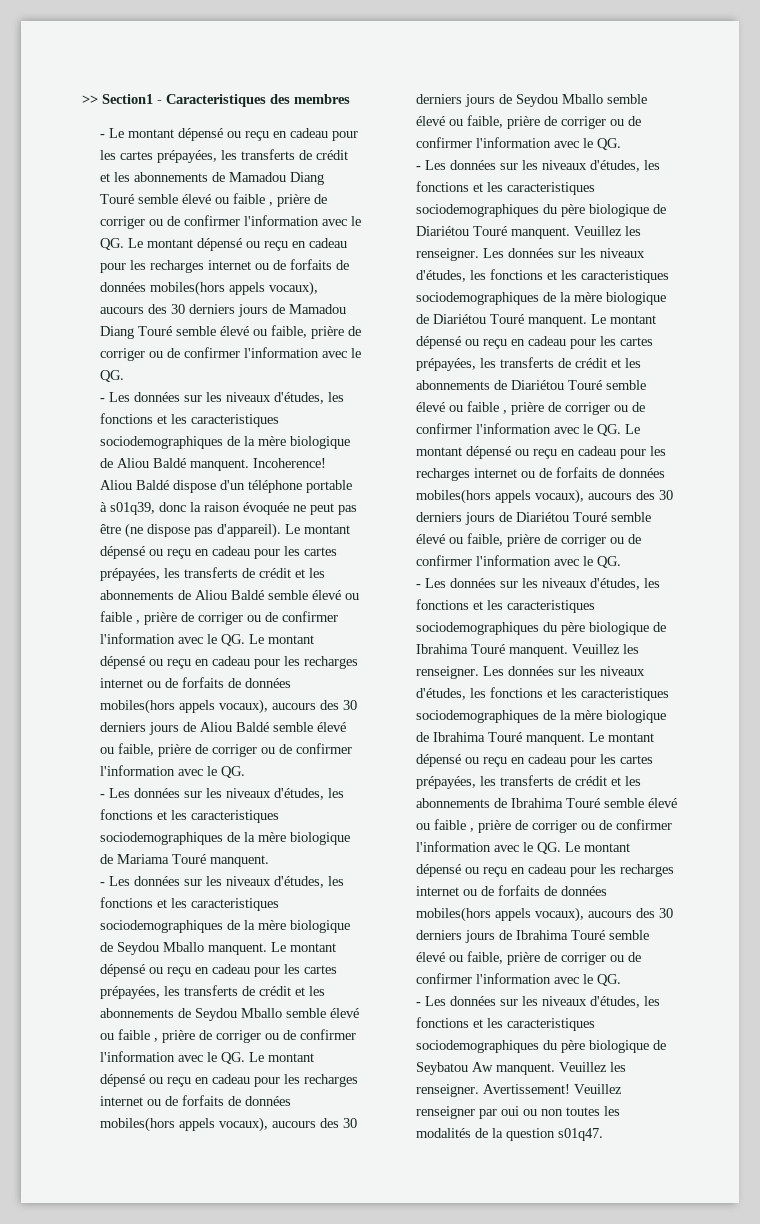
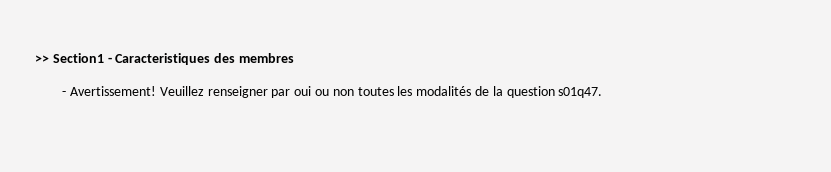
[109,128,359,141] [100,149,349,163] [100,172,325,185] [100,193,328,207] [100,215,362,229] [100,238,348,251] [100,259,350,273] [100,281,319,296] [100,304,347,317] [100,325,362,339] [100,347,362,361] [100,370,125,382] [100,392,345,404] [100,413,280,427] [100,436,351,449] [100,458,327,471] [100,480,353,493] [100,502,358,515] [100,523,351,538] [100,546,338,559] [100,567,326,581] [100,590,360,600] [100,611,339,625] [100,633,315,646] [100,656,359,669] [100,677,292,688] [100,699,358,714] [100,722,347,735] [100,743,353,757] [100,765,246,778] [100,788,345,800] [100,809,280,823] [100,832,351,845] [100,854,270,867] [100,876,345,888] [100,897,280,911] [100,920,351,933] [100,942,337,955] [100,964,338,977] [100,985,326,999] [100,1008,360,1021] [100,1029,357,1043] [100,1051,315,1064] [100,1074,359,1087] [100,1095,292,1106] [100,1117,358,1132] [416,94,648,107] [416,115,642,129] [416,137,622,150] [416,160,661,172] [416,181,596,195] [416,204,667,217] [416,226,642,239] [416,248,646,261] [416,269,670,283] [416,292,667,305] [416,314,657,327] [416,336,654,349] [416,357,642,371] [416,380,647,390] [416,401,646,415] [416,423,641,436] [416,446,667,459] [416,467,666,481] [416,489,674,504] [416,512,652,525] [416,533,642,547] [416,555,622,568] [416,578,661,590] [416,599,596,613] [416,622,667,635] [416,644,640,657] [416,666,646,679] [416,687,670,701] [416,710,667,723] [416,732,655,745] [416,754,654,767] [416,775,642,789] [416,798,678,808] [416,819,673,833] [416,841,631,854] [416,864,675,877] [416,885,608,896] [416,907,674,922] [416,930,650,943] [416,951,642,965] [416,973,622,986] [416,996,661,1008] [416,1017,596,1031] [416,1040,667,1053] [416,1062,627,1075] [416,1084,480,1097] Le montant dépensé ou reçu en cadeau pour les cartes prépayées, les transferts de crédit et les abonnements de Mamadou Diang Touré semble élevé ou faible , prière de corriger ou de confirmer l'information avec le QG. Le montant dépensé ou reçu en cadeau pour les recharges internet ou de forfaits de données mobiles(hors appels vocaux), aucours des 30 derniers jours de Mamadou Diang Touré semble élevé ou faible, prière de corriger ou de confirmer l'information avec le QG. // - Les données sur les niveaux d'études, les fonctions et les caracteristiques sociodemographiques de la mère biologique de Aliou Baldé manquent. Incoherence! Aliou Baldé dispose d'un téléphone portable à s01q39, donc la raison évoquée ne peut pas être (ne dispose pas d'appareil). Le montant dépensé ou reçu en cadeau pour les cartes prépayées, les transferts de crédit et les abonnements de Aliou Baldé semble élevé ou faible , prière de corriger ou de confirmer l'information avec le QG. Le montant dépensé ou reçu en cadeau pour les recharges internet ou de forfaits de données mobiles(hors appels vocaux), aucours des 30 derniers jours de Aliou Baldé semble élevé ou faible, prière de corriger ou de confirmer l'information avec le QG. // - Les données sur les niveaux d'études, les fonctions et les caracteristiques sociodemographiques de la mère biologique de Mariama Touré manquent. // - Les données sur les niveaux d'études, les fonctions et les caracteristiques sociodemographiques de la mère biologique de Seydou Mballo manquent. Le montant dépensé ou reçu en cadeau pour les cartes prépayées, les transferts de crédit et les abonnements de Seydou Mballo semble élevé ou faible , prière de corriger ou de confirmer l'information avec le QG. Le montant dépensé ou reçu en cadeau pour les recharges internet ou de forfaits de données mobiles(hors appels vocaux), aucours des 30 derniers jours de Seydou Mballo semble élevé ou faible, prière de corriger ou de confirmer l'information avec le QG. // - Les données sur les niveaux d'études, les fonctions et les caracteristiques sociodemographiques du père biologique de Diariétou Touré manquent. Veuillez les renseigner. Les données sur les niveaux d'études, les fonctions et les caracteristiques sociodemographiques de la mère biologique de Diariétou Touré manquent. Le montant dépensé ou reçu en cadeau pour les cartes prépayées, les transferts de crédit et les abonnements de Diariétou Touré semble élevé ou faible , prière de corriger ou de confirmer l'information avec le QG. Le montant dépensé ou reçu en cadeau pour les recharges internet ou de forfaits de données mobiles(hors appels vocaux), aucours des 30 derniers jours de Diariétou Touré semble élevé ou faible, prière de corriger ou de confirmer l'information avec le QG. // - Les données sur les niveaux d'études, les fonctions et les caracteristiques sociodemographiques du père biologique de Ibrahima Touré manquent. Veuillez les renseigner. Les données sur les niveaux d'études, les fonctions et les caracteristiques sociodemographiques de la mère biologique de Ibrahima Touré manquent. Le montant dépensé ou reçu en cadeau pour les cartes prépayées, les transferts de crédit et les abonnements de Ibrahima Touré semble élevé ou faible , prière de corriger ou de confirmer l'information avec le QG. Le montant dépensé ou reçu en cadeau pour les recharges internet ou de forfaits de données mobiles(hors appels vocaux), aucours des 30 derniers jours de Ibrahima Touré semble élevé ou faible, prière de corriger ou de confirmer l'information avec le QG. // - Les données sur les niveaux d'études, les fonctions et les caracteristiques sociodemographiques du père biologique de Seybatou Aw manquent. Veuillez les renseigner. -> (67, 93) none

